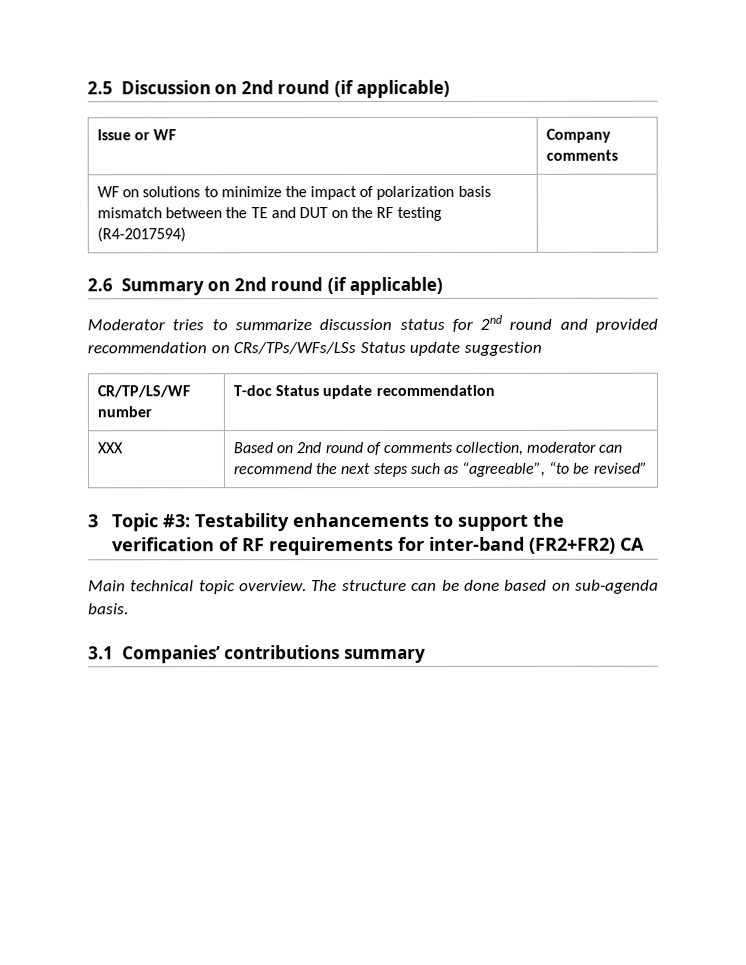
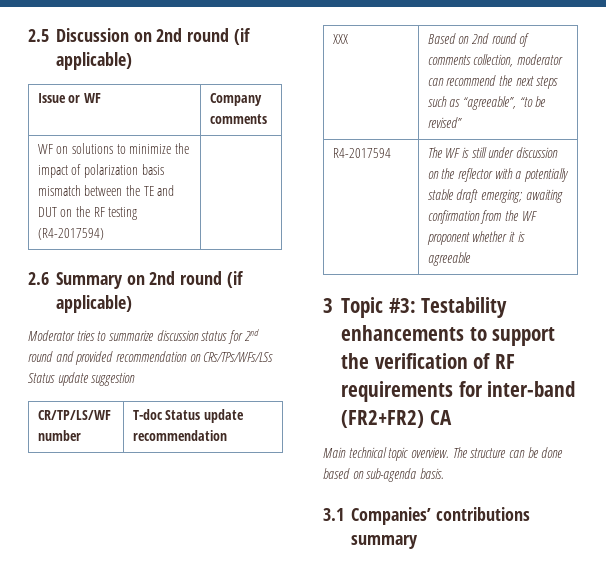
(647, 467) none -> [332,148,391,158] [427,147,558,158] [427,168,569,182] [427,189,563,203] [427,210,537,224] [426,231,525,245] [427,252,471,266] // R4-2017594 | The WF is still under discussion on the reflector with a potentially stable draft emerging; awaiting confirmation from the WF proponent whether it is agreeable

